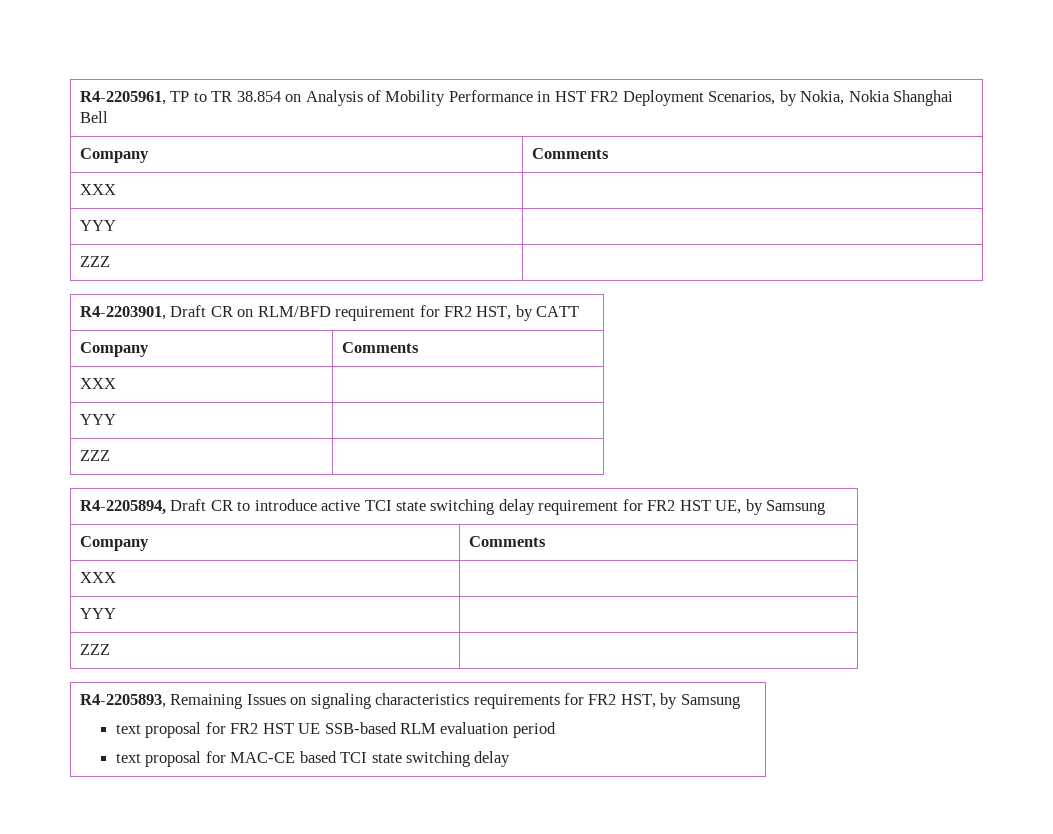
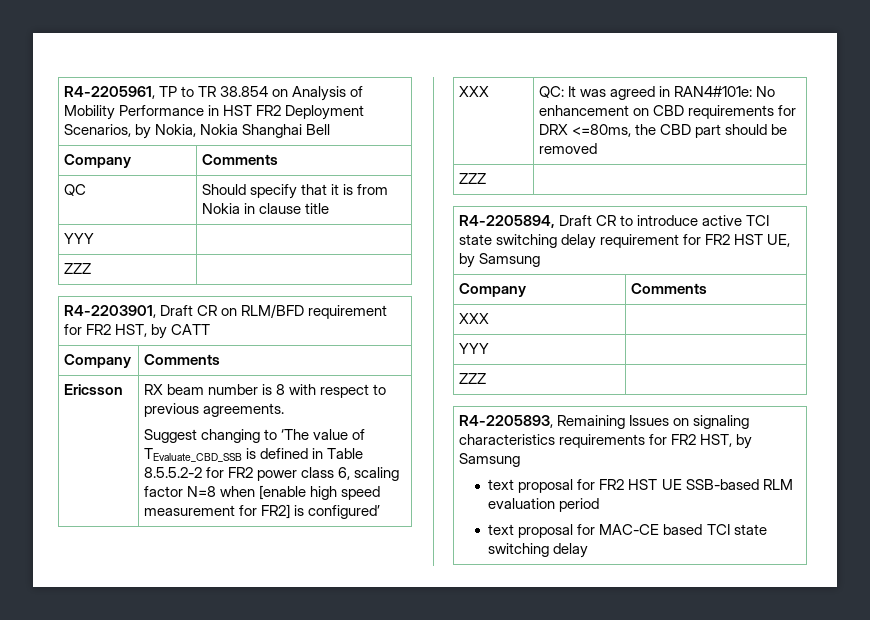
[79,184,116,195] XXX | -> [64,184,87,196] [202,184,389,199] [202,203,330,214] QC | Should specify that it is from Nokia in clause title
[79,378,116,389] [79,414,116,425] XXX | // YYY | -> [64,384,124,395] [144,384,387,398] [144,403,285,417] [144,429,366,443] [144,448,364,462] [144,467,400,481] [144,485,381,500] [144,504,381,519] [459,86,490,97] [539,86,776,100] [539,105,797,119] [539,124,788,138] [539,143,598,154] Ericsson | RX beam number is 8 with respect to previous agreements. // Suggest changing to ‘The value of TEvaluate_CBD_SSB is defined in Table 8.5.5.2-2 for FR2 power class 6, scaling factor N=8 when [enable high speed measurement for FR2] is configured’ // XXX | QC: It was agreed in RAN4#101e: No enhancement on CBD requirements for DRX <=80ms, the CBD part should be removed

